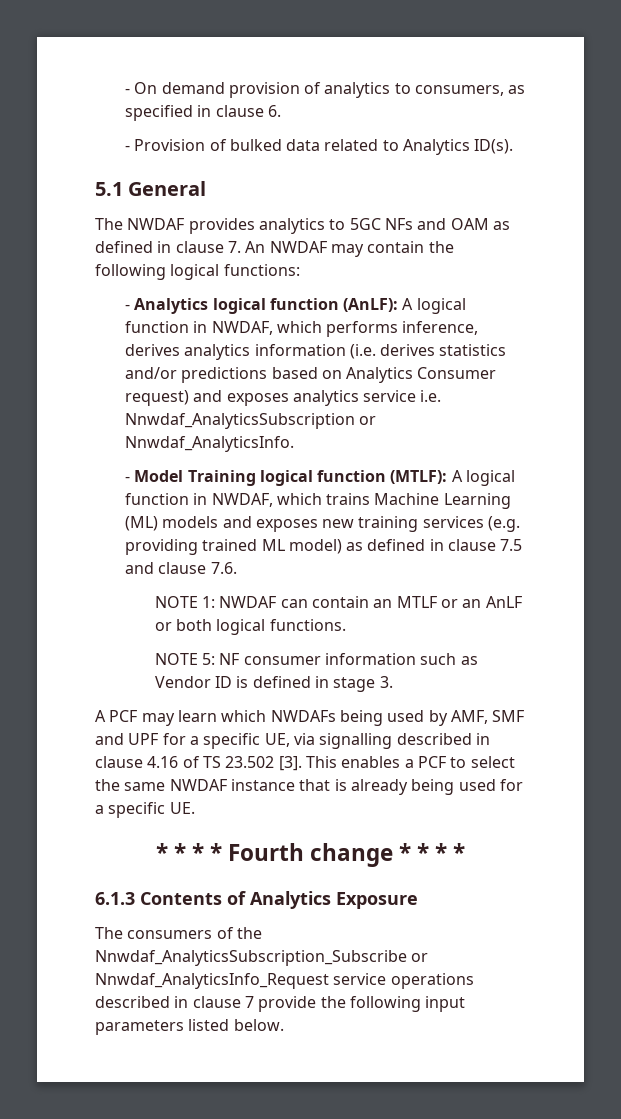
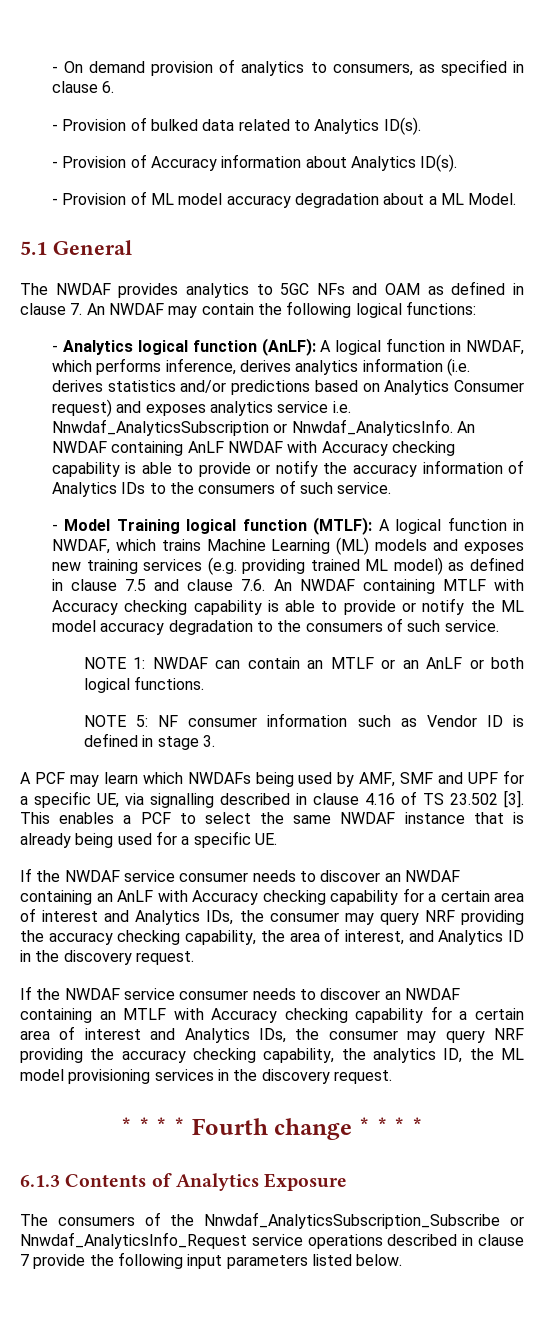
(514, 146) none -> [51,154,458,172] [51,191,517,208] // - Provision of Accuracy information about Analytics ID(s). // - Provision of ML model accuracy degradation about a ML Model.
(294, 444) none -> [456,421,475,433] [51,441,455,456] [51,460,525,477] [51,480,392,497] An NWDAF containing AnLF NWDAF with Accuracy checking capability is able to provide or notify the accuracy information of Analytics IDs to the consumers of such service.
(237, 568) none -> [273,579,524,594] [51,598,524,615] [51,618,499,635] An NWDAF containing MTLF with Accuracy checking capability is able to provide or notify the ML model accuracy degradation to the consumers of such service.
(195, 808) none -> [20,868,460,882] [20,888,524,905] [20,908,524,925] [20,928,524,945] [20,950,194,965] [20,986,460,1000] [20,1006,524,1023] [20,1026,524,1043] [20,1048,524,1063] [20,1069,392,1084] // If the NWDAF service consumer needs to discover an NWDAF containing an AnLF with Accuracy checking capability for a certain area of interest and Analytics IDs, the consumer may query NRF providing the accuracy checking capability, the area of interest, and Analytics ID in the discovery request. // If the NWDAF service consumer needs to discover an NWDAF containing an MTLF with Accuracy checking capability for a certain area of interest and Analytics IDs, the consumer may query NRF providing the accuracy checking capability, the analytics ID, the ML model provisioning services in the discovery request.

